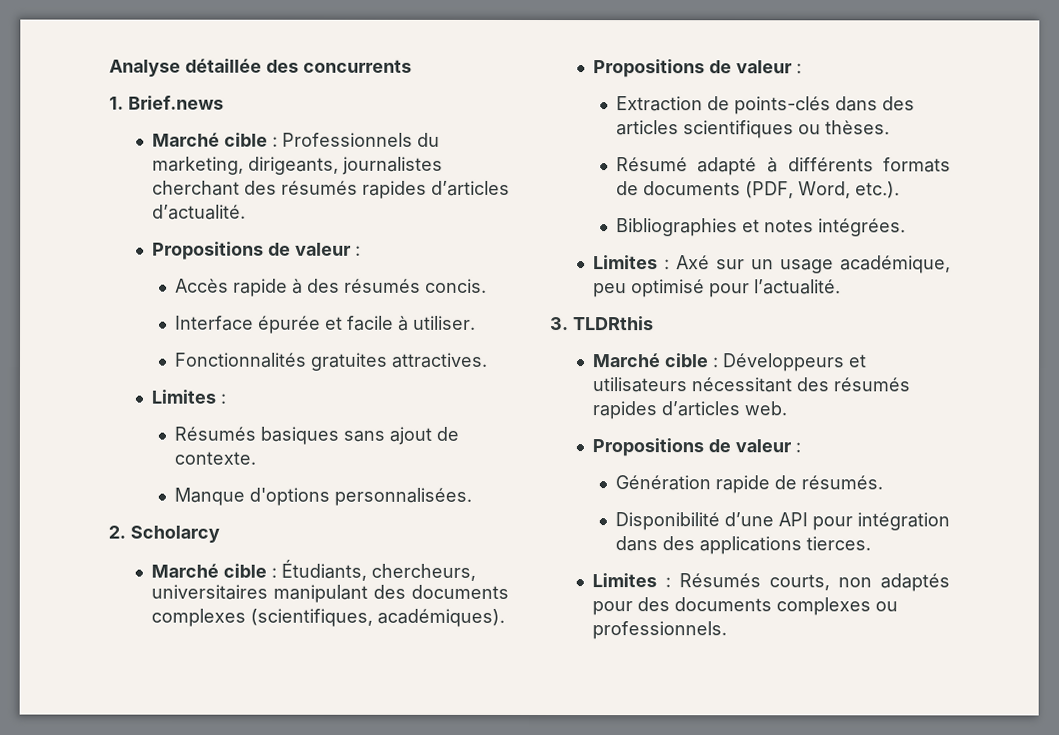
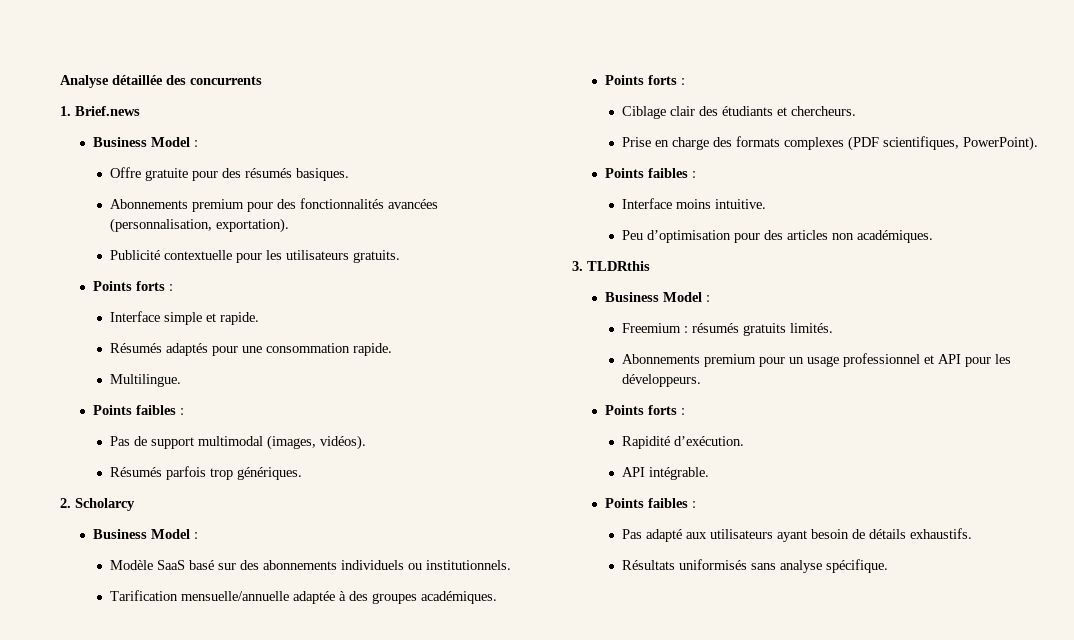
[151,132,440,147] [151,156,443,175] [151,180,511,199] [151,204,246,220] [151,241,361,260] [174,278,487,297] [174,315,476,334] [173,352,488,371] [150,389,226,404] [173,426,459,445] [173,451,256,465] [173,487,472,506] [108,525,220,543] [150,559,476,581] [150,584,509,603] [150,608,505,627] [592,59,802,78] [615,96,915,115] [615,120,890,139] [615,157,951,176] [615,181,900,199] [615,218,906,237] [592,255,951,274] [592,279,841,298] [550,316,654,331] [592,353,867,372] [591,377,910,393] [591,401,787,420] [591,438,801,457] [614,475,883,494] [614,512,950,531] [614,536,871,555] [591,573,950,592] [591,597,898,616] [591,621,727,640] Marché cible : Professionnels du marketing, dirigeants, journalistes cherchant des résumés rapides d’articles d’actualité. // Propositions de valeur : // Accès rapide à des résumés concis. // Interface épurée et facile à utiliser. // Fonctionnalités gratuites attractives. // Limites : // Résumés basiques sans ajout de contexte. // Manque d'options personnalisées. // 2. Scholarcy // Marché cible : Étudiants, chercheurs, universitaires manipulant des documents complexes (scientifiques, académiques). // Propositions de valeur : // Extraction de points-clés dans des articles scientifiques ou thèses. // Résumé adapté à différents formats de documents (PDF, Word, etc.). // Bibliographies et notes intégrées. // Limites : Axé sur un usage académique, peu optimisé pour l’actualité. // 3. TLDRthis // Marché cible : Développeurs et utilisateurs nécessitant des résumés rapides d’articles web. // Propositions de valeur : // Génération rapide de résumés. // Disponibilité d’une API pour intégration dans des applications tierces. // Limites : Résumés courts, non adaptés pour des documents complexes ou professionnels. -> [92,137,198,147] [109,167,349,181] [109,198,438,212] [109,218,289,233] [109,250,400,263] [92,281,173,291] [109,311,259,325] [109,343,392,356] [109,374,181,387] [92,405,184,415] [109,435,366,450] [109,466,302,480] [60,498,135,511] [92,529,198,539] [109,560,511,570] [109,590,497,604] [604,75,685,85] [621,106,856,119] [621,136,1038,151] [604,168,696,178] [621,198,766,209] [621,230,933,243] [572,261,650,271] [604,292,710,302] [621,323,833,336] [621,353,1011,367] [621,374,701,387] [604,405,685,415] [621,436,744,449] [621,467,709,480] [604,498,696,508] [621,528,972,542] [621,559,888,573] Business Model : // Offre gratuite pour des résumés basiques. // Abonnements premium pour des fonctionnalités avancées (personnalisation, exportation). // Publicité contextuelle pour les utilisateurs gratuits. // Points forts : // Interface simple et rapide. // Résumés adaptés pour une consommation rapide. // Multilingue. // Points faibles : // Pas de support multimodal (images, vidéos). // Résumés parfois trop génériques. // 2. Scholarcy // Business Model : // Modèle SaaS basé sur des abonnements individuels ou institutionnels. // Tarification mensuelle/annuelle adaptée à des groupes académiques. // Points forts : // Ciblage clair des étudiants et chercheurs. // Prise en charge des formats complexes (PDF scientifiques, PowerPoint). // Points faibles : // Interface moins intuitive. // Peu d’optimisation pour des articles non académiques. // 3. TLDRthis // Business Model : // Freemium : résumés gratuits limités. // Abonnements premium pour un usage professionnel et API pour les développeurs. // Points forts : // Rapidité d’exécution. // API intégrable. // Points faibles : // Pas adapté aux utilisateurs ayant besoin de détails exhaustifs. // Résultats uniformisés sans analyse spécifique.

